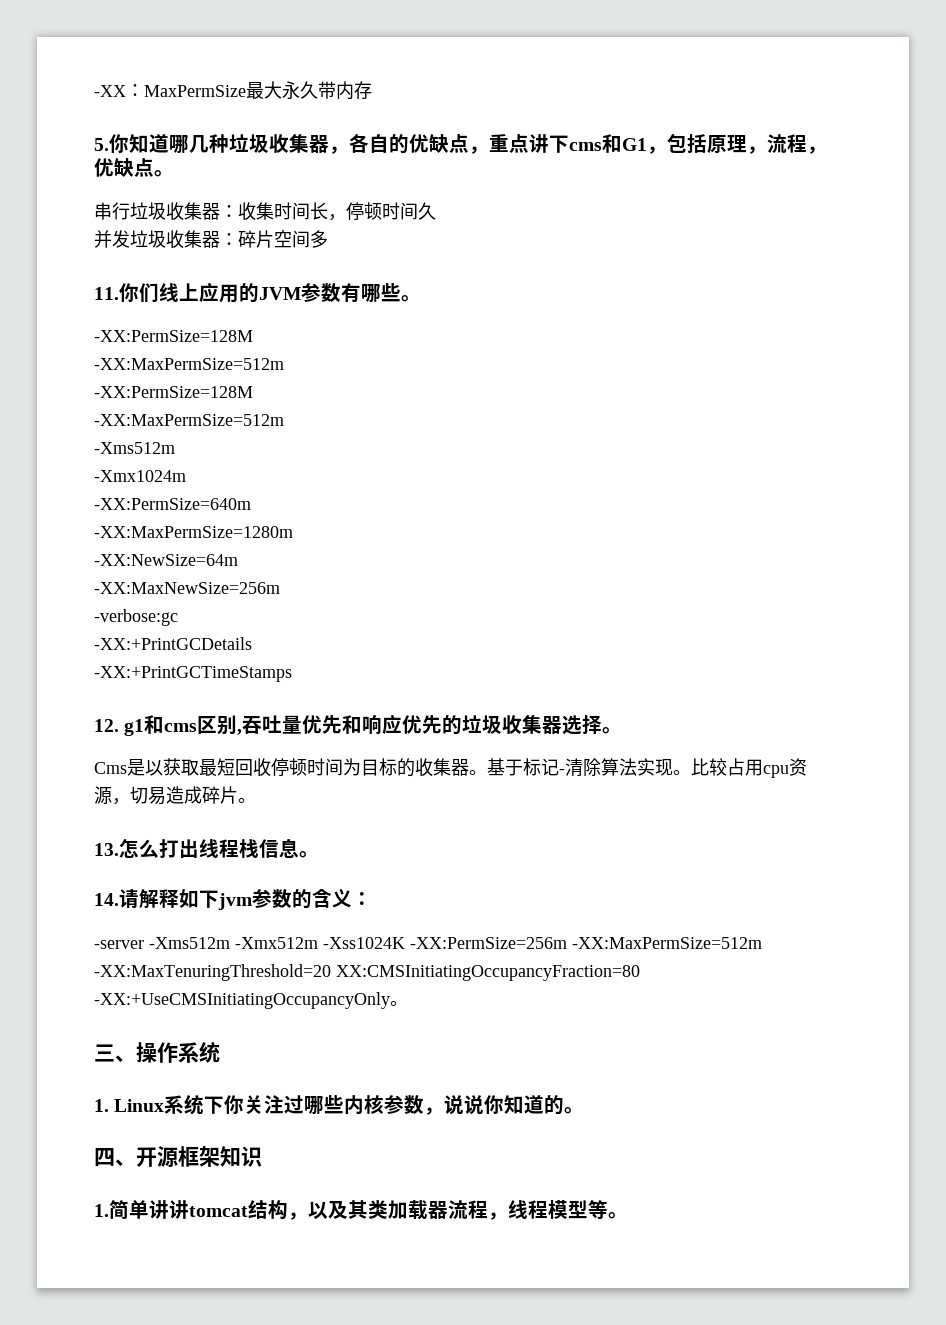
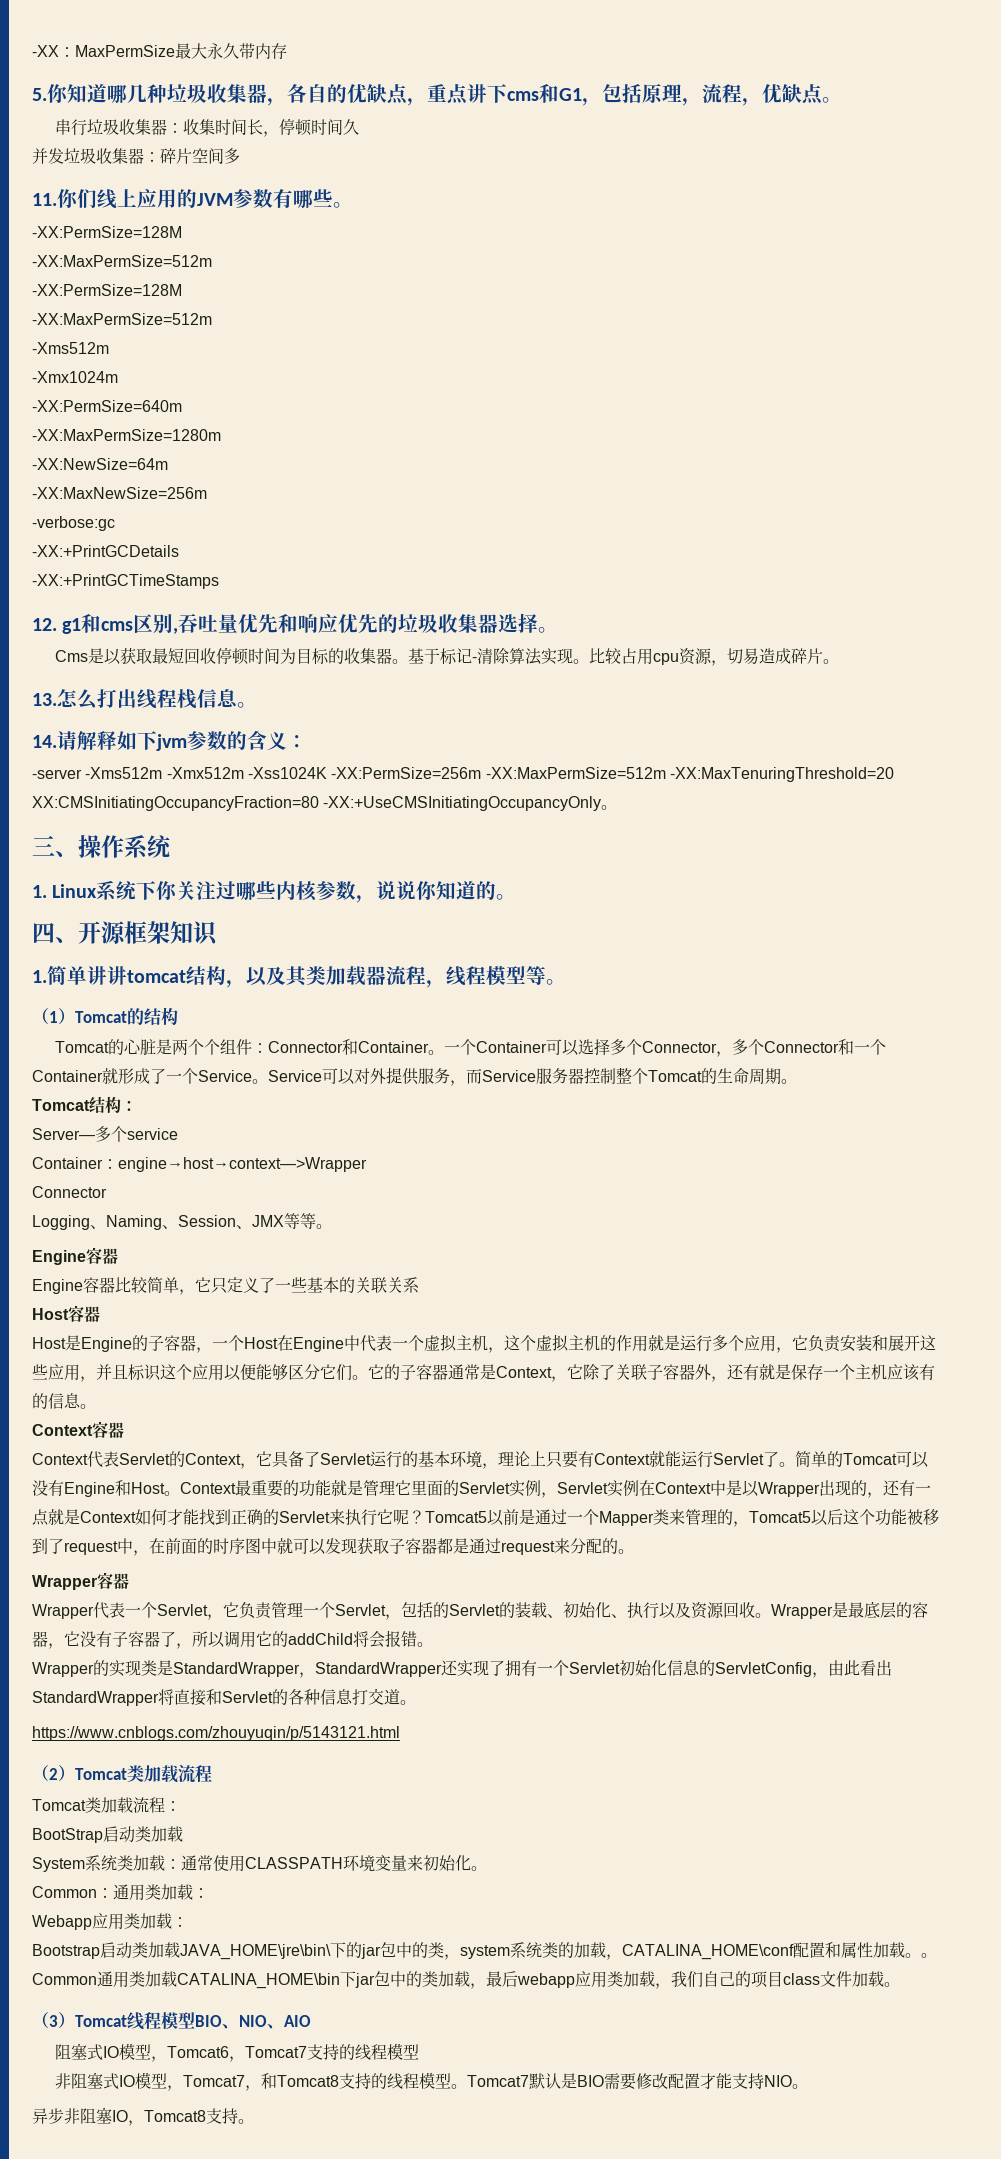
(628, 1215) none -> [32,1007,178,1026] [55,1039,887,1057] [32,1067,797,1086] [32,1096,137,1114] [32,1126,178,1142] [32,1157,367,1172] [32,1186,107,1198] [32,1213,332,1230] [32,1247,118,1265] [32,1277,419,1295] [32,1305,100,1322] [32,1334,936,1353] [32,1364,935,1382] [32,1393,96,1409] [32,1421,124,1438] [32,1451,929,1469] [32,1480,931,1498] [32,1509,939,1527] [32,1537,634,1556] [32,1572,129,1590] [32,1601,928,1620] [32,1630,433,1649] [32,1660,892,1678] [32,1688,416,1706] [32,1726,400,1741] [32,1765,212,1783] [32,1797,181,1813] [32,1826,183,1843] [32,1855,487,1872] [32,1884,209,1901] [32,1913,188,1930] [32,1942,937,1960] [32,1971,900,1989] [32,2012,311,2030] [55,2043,420,2062] [55,2072,809,2091] [32,2107,254,2126] // （1）Tomcat的结构 // Tomcat的心脏是两个个组件：Connector和Container。一个Container可以选择多个Connector，多个Connector和一个Container就形成了一个Service。Service可以对外提供服务，而Service服务器控制整个Tomcat的生命周期。 // Tomcat结构： // Server—多个service // Container：engine→host→context—>Wrapper // Connector // Logging、Naming、Session、JMX等等。 // Engine容器 // Engine容器比较简单，它只定义了一些基本的关联关系 // Host容器 // Host是Engine的子容器，一个Host在Engine中代表一个虚拟主机，这个虚拟主机的作用就是运行多个应用，它负责安装和展开这些应用，并且标识这个应用以便能够区分它们。它的子容器通常是Context，它除了关联子容器外，还有就是保存一个主机应该有的信息。 // Context容器 // Context代表Servlet的Context，它具备了Servlet运行的基本环境，理论上只要有Context就能运行Servlet了。简单的Tomcat可以没有Engine和Host。Context最重要的功能就是管理它里面的Servlet实例，Servlet实例在Context中是以Wrapper出现的，还有一点就是Context如何才能找到正确的Servlet来执行它呢？Tomcat5以前是通过一个Mapper类来管理的，Tomcat5以后这个功能被移到了request中，在前面的时序图中就可以发现获取子容器都是通过request来分配的。 // Wrapper容器 // Wrapper代表一个Servlet，它负责管理一个Servlet，包括的Servlet的装载、初始化、执行以及资源回收。Wrapper是最底层的容器，它没有子容器了，所以调用它的addChild将会报错。 // Wrapper的实现类是StandardWrapper，StandardWrapper还实现了拥有一个Servlet初始化信息的ServletConfig，由此看出StandardWrapper将直接和Servlet的各种信息打交道。 // https://www.cnblogs.com/zhouyuqin/p/5143121.html // （2）Tomcat类加载流程 // Tomcat类加载流程： // BootStrap启动类加载 // System系统类加载：通常使用CLASSPATH环境变量来初始化。 // Common：通用类加载： // Webapp应用类加载： // Bootstrap启动类加载JAVA_HOME\jre\bin\下的jar包中的类，system系统类的加载，CATALINA_HOME\conf配置和属性加载。。Common通用类加载CATALINA_HOME\bin下jar包中的类加载，最后webapp应用类加载，我们自己的项目class文件加载。 // （3）Tomcat线程模型BIO、NIO、AIO // 阻塞式IO模型，Tomcat6，Tomcat7支持的线程模型 // 非阻塞式IO模型，Tomcat7，和Tomcat8支持的线程模型。Tomcat7默认是BIO需要修改配置才能支持NIO。 // 异步非阻塞IO，Tomcat8支持。

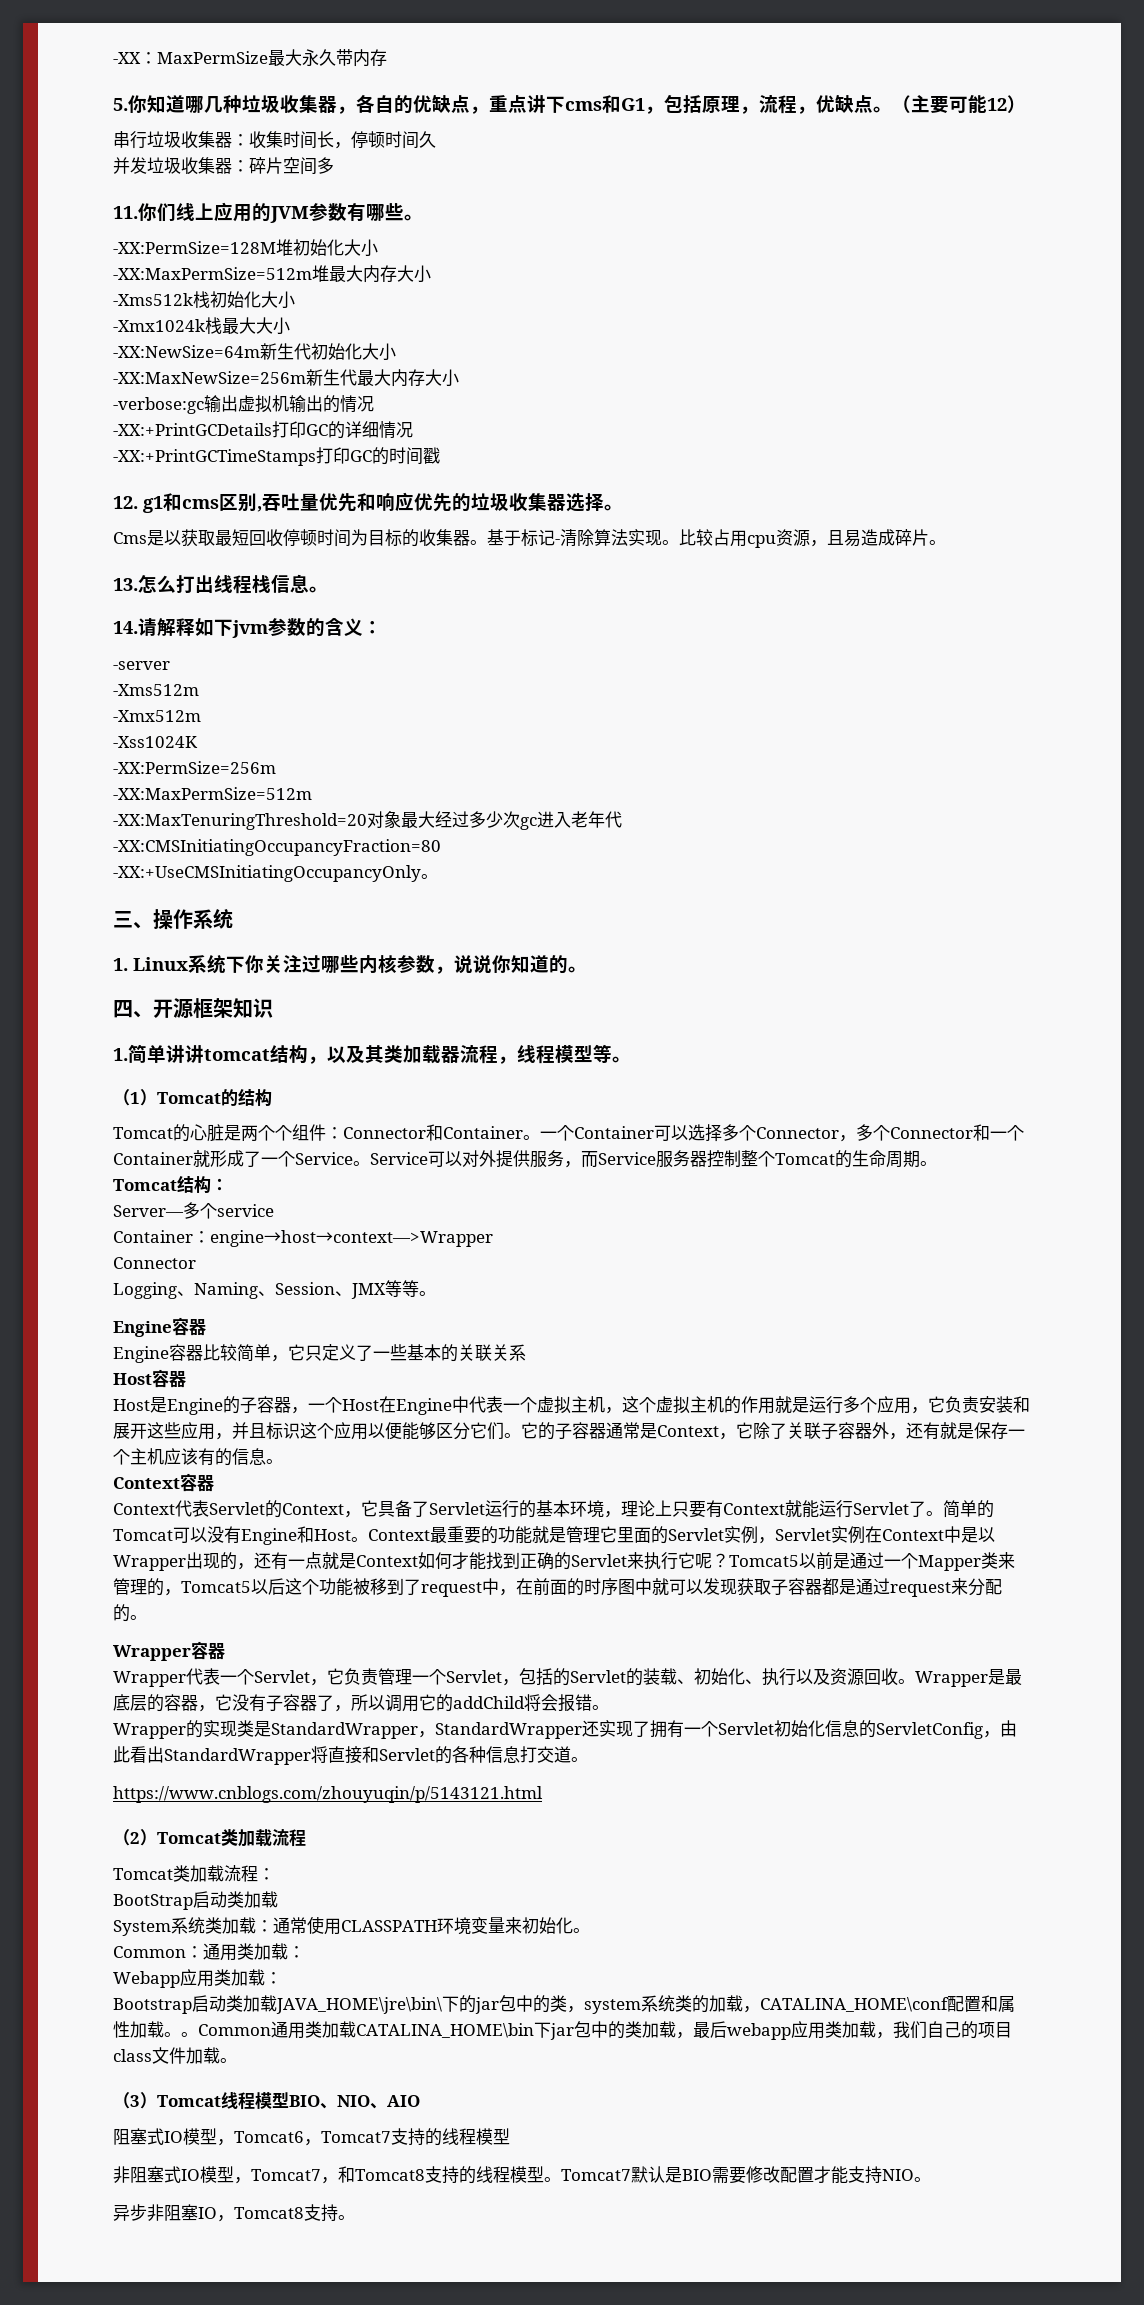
(842, 100) none -> [892,95,1026,113] （主要可能12）
[32,255,212,267] [32,284,182,296] [32,313,212,325] [32,342,109,354] [32,371,118,383] [32,400,182,412] [32,429,221,441] [32,458,168,470] [32,487,207,499] [32,516,115,531] [32,545,179,557] [32,574,219,589] // -XX:MaxPermSize=512m // -XX:PermSize=128M // -XX:MaxPermSize=512m // -Xms512m // -Xmx1024m // -XX:PermSize=640m // -XX:MaxPermSize=1280m // -XX:NewSize=64m // -XX:MaxNewSize=256m // -verbose:gc // -XX:+PrintGCDetails // -XX:+PrintGCTimeStamps -> [276,239,378,257] [113,265,431,283] [113,291,295,309] [113,317,290,335] [113,343,396,361] [113,369,459,387] [113,395,374,414] [113,421,413,439] [113,447,440,466] 堆初始化大小 // -XX:MaxPermSize=512m堆最大内存大小 // -Xms512k栈初始化大小 // -Xmx1024k栈最大大小 // -XX:NewSize=64m新生代初始化大小 // -XX:MaxNewSize=256m新生代最大内存大小 // -verbose:gc输出虚拟机输出的情况 // -XX:+PrintGCDetails打印GC的详细情况 // -XX:+PrintGCTimeStamps打印GC的时间戳
[727,648,744,664] 切 -> [827,530,844,545] 且
[85,767,163,779] -Xms512m -> [113,684,199,696] // -Xms512m //
(244, 773) none -> (201, 716) //
(327, 773) none -> (198, 742) //
[485,767,894,782] [32,796,319,811] -XX:MaxPermSize=512m -XX:MaxTenuringThreshold=20 XX:CMSInitiatingOccupancyFraction=80 -> [113,787,312,800] [113,811,622,830] [113,839,441,856] // -XX:MaxPermSize=512m // -XX:MaxTenuringThreshold=20对象最大经过多少次gc进入老年代 // -XX:CMSInitiatingOccupancyFraction=80 //

